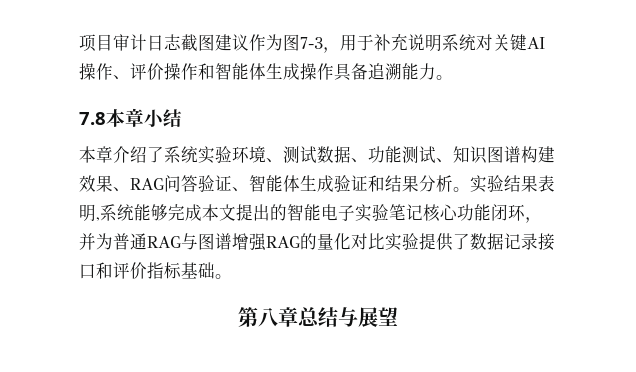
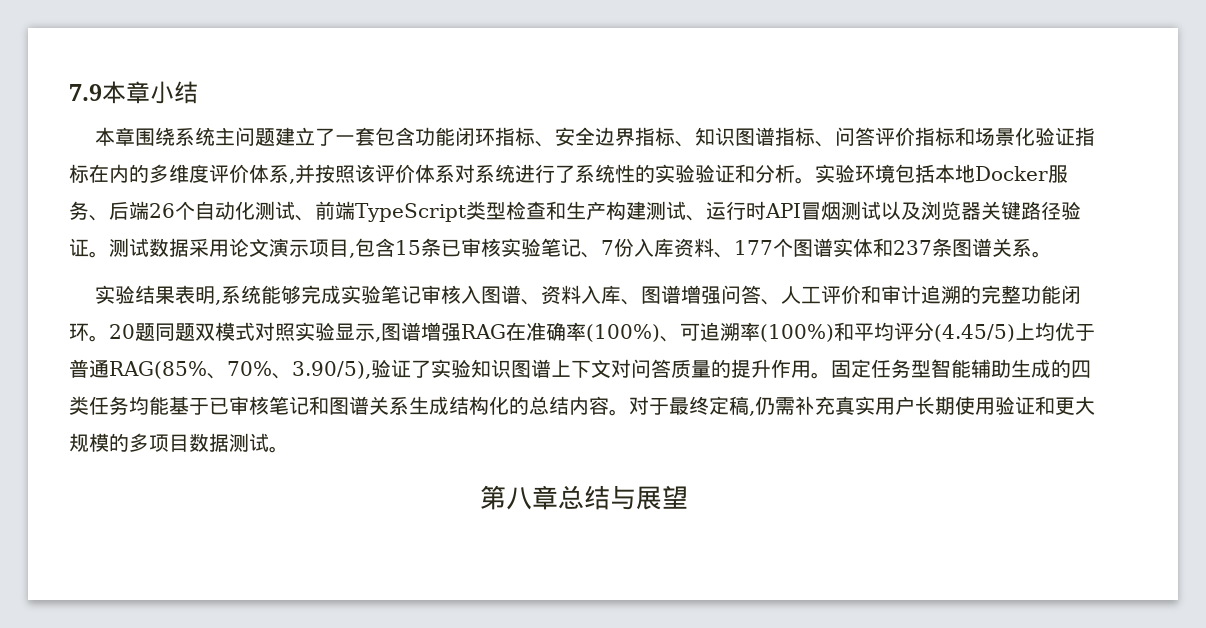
[79,34,545,53] [79,63,453,81] [79,108,182,128] [79,146,555,164] [79,175,470,192] 项目审计日志截图建议作为图7-3，用于补充说明系统对关键AI操作、评价操作和智能体生成操作具备追溯能力。 // 7.8本章小结 // 本章介绍了系统实验环境、测试数据、功能测试、知识图谱构建效果、RAG问答验证、智能体生成验证和结果分析。 -> [69,81,198,104] [95,127,1096,147] [69,164,1068,184] [69,201,1081,222] [69,238,1052,258] 7.9本章小结 // 本章围绕系统主问题建立了一套包含功能闭环指标、安全边界指标、知识图谱指标、问答评价指标和场景化验证指标在内的多维度评价体系,并按照该评价体系对系统进行了系统性的实验验证和分析。实验环境包括本地Docker服务、后端26个自动化测试、前端TypeScript类型检查和生产构建测试、运行时API冒烟测试以及浏览器关键路径验证。测试数据采用论文演示项目,包含15条已审核实验笔记、7份入库资料、177个图谱实体和237条图谱关系。 //
[202,204,542,223] [79,233,555,251] [79,262,215,279] 本文提出的智能电子实验笔记核心功能闭环，并为普通RAG与图谱增强RAG的量化对比实验提供了数据记录接口和评价指标基础 -> [341,285,1082,305] [69,322,1095,342] [69,359,1091,379] [69,396,1095,416] [69,433,269,452] 实验笔记审核入图谱、资料入库、图谱增强问答、人工评价和审计追溯的完整功能闭环。20题同题双模式对照实验显示,图谱增强RAG在准确率(100%)、可追溯率(100%)和平均评分(4.45/5)上均优于普通RAG(85%、70%、3.90/5),验证了实验知识图谱上下文对问答质量的提升作用。固定任务型智能辅助生成的四类任务均能基于已审核笔记和图谱关系生成结构化的总结内容。对于最终定稿,仍需补充真实用户长期使用验证和更大规模的多项目数据测试

